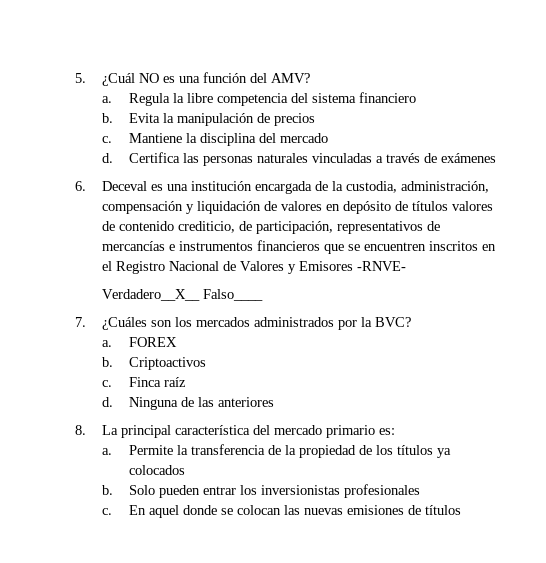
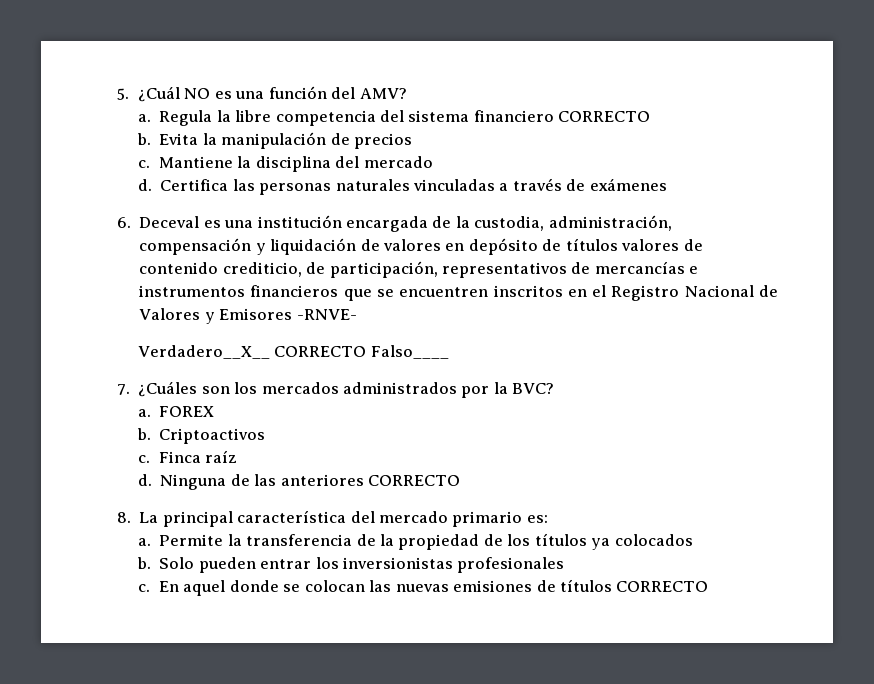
(417, 97) none -> [558,111,651,122] CORRECTO
(201, 295) none -> [274,346,367,357] CORRECTO
(275, 402) none -> [367,475,460,486] CORRECTO
(462, 510) none -> [616,581,709,592] CORRECTO

